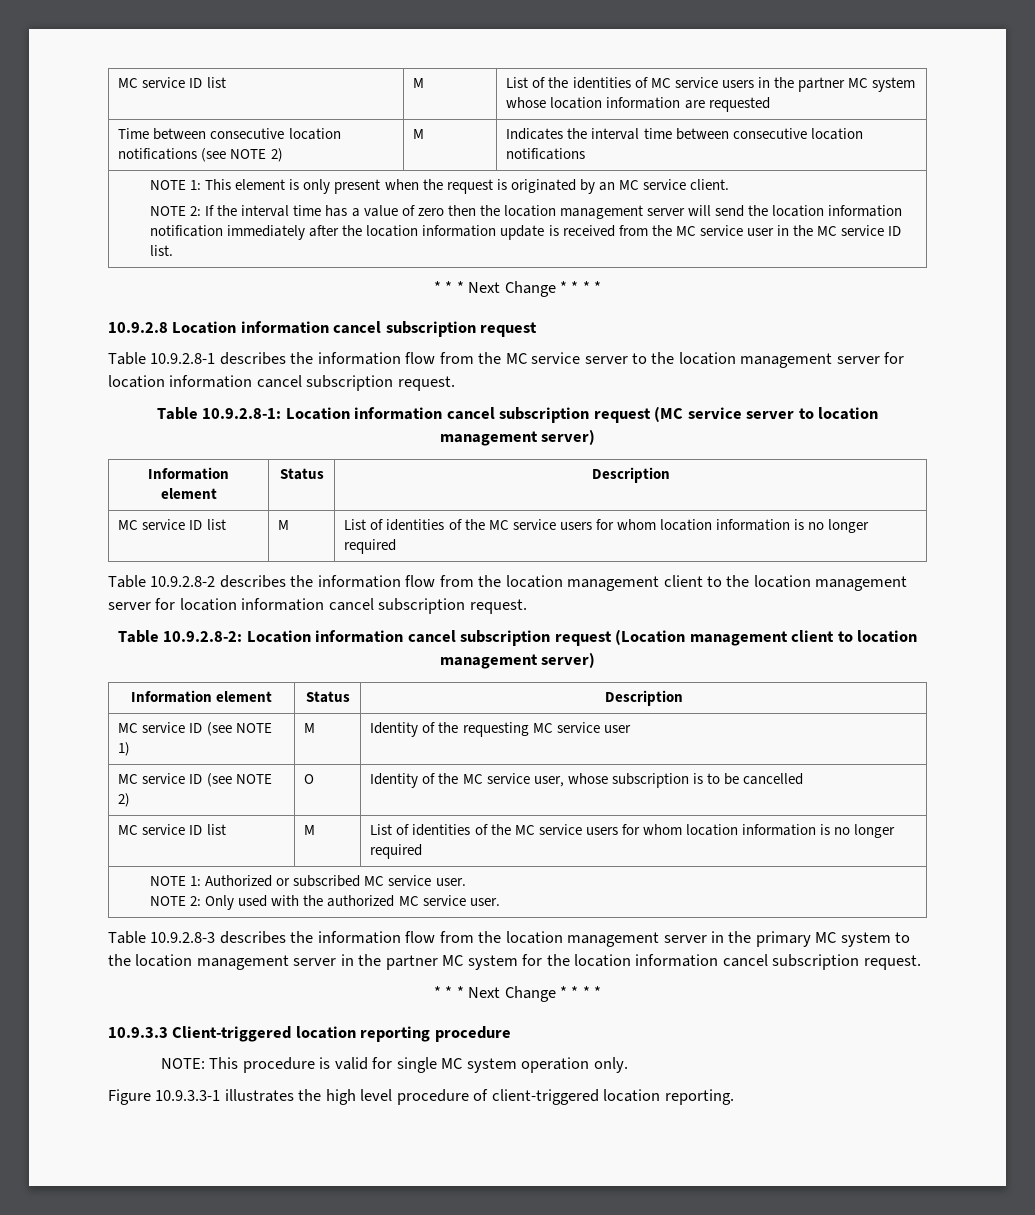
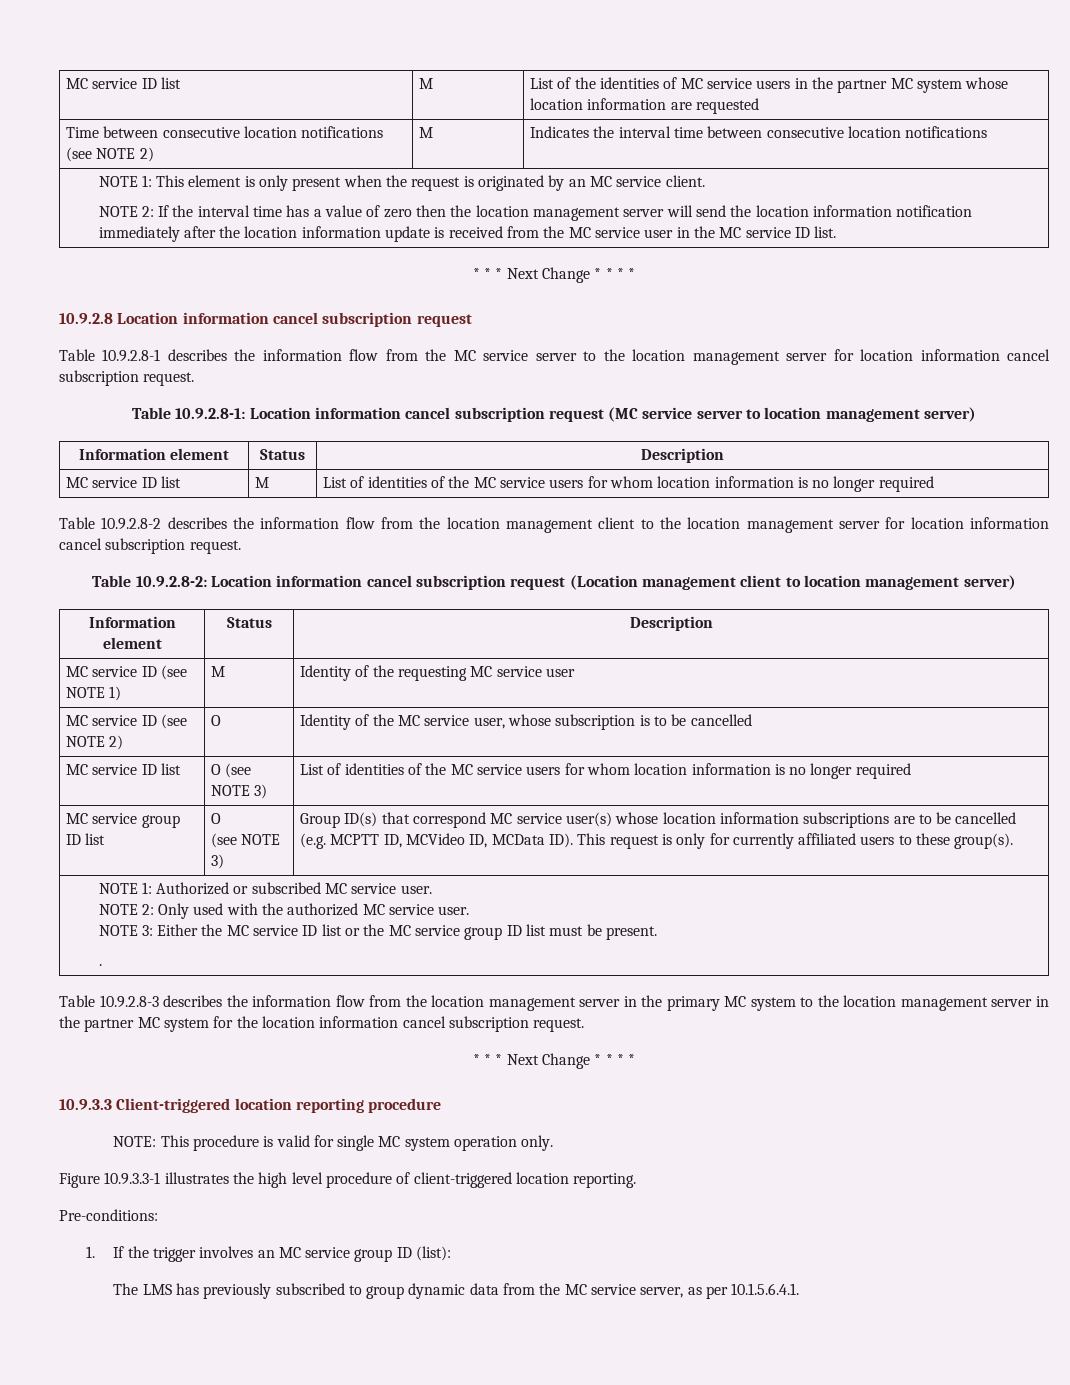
[304,825,316,835] M -> [210,763,252,778] [210,784,268,799] O (see NOTE 3)
(423, 851) none -> [65,813,180,828] [65,833,106,845] [210,813,221,824] [210,833,281,848] [210,854,224,869] [299,812,1017,828] [299,833,1014,849] // MC service group ID list | O // (see NOTE 3) | Group ID(s) that correspond MC service user(s) whose location information subscriptions are to be cancelled (e.g. MCPTT ID, MCVideo ID, MCData ID). This request is only for currently affiliated users to these group(s).
(500, 902) none -> [98,924,657,940] [98,964,102,966] // NOTE 3: Either the MC service ID list or the MC service group ID list must be present. // .
(734, 1097) none -> [59,1209,158,1221] [86,1246,452,1262] [113,1283,800,1299] // Pre-conditions: // 1. If the trigger involves an MC service group ID (list): // The LMS has previously subscribed to group dynamic data from the MC service server, as per 10.1.5.6.4.1.

